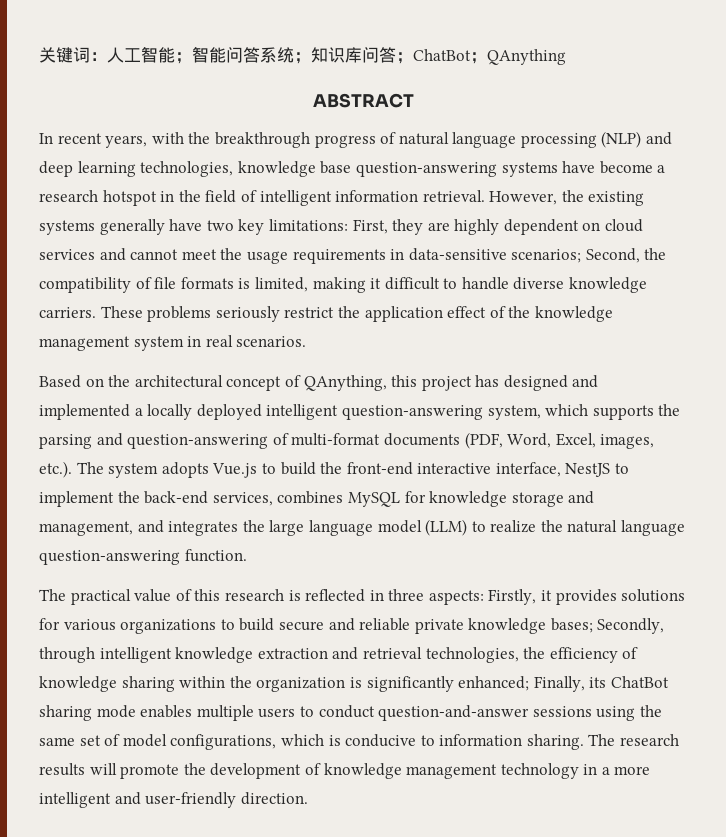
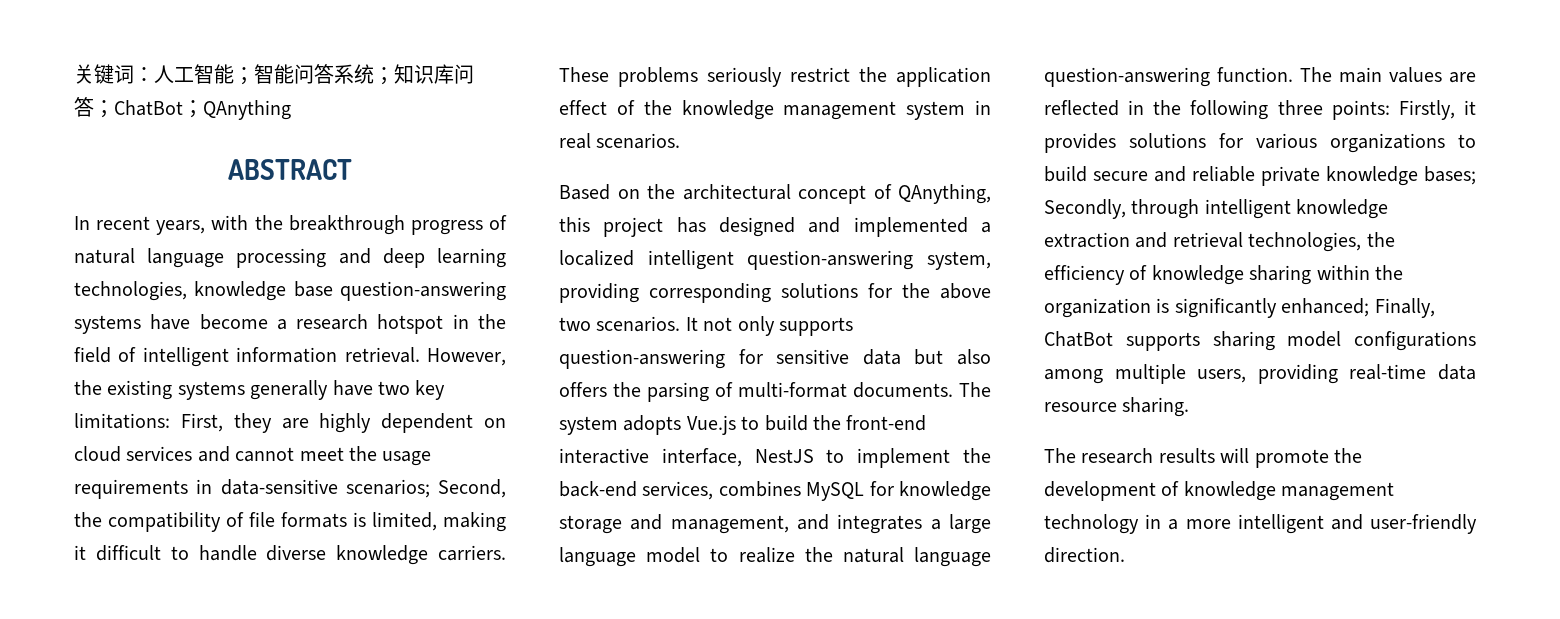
[601,131,642,148] (NLP) -> (327, 258) none
[147,404,262,420] locally deployed -> [559,250,634,266] localized
[545,404,681,420] [39,432,655,449] [39,461,72,478] which supports the parsing and question-answering of multi-format documents (PDF, Word, Excel, images, etc.). -> [559,283,991,303] [559,316,853,336] [559,349,991,369] [559,382,953,402] providing corresponding solutions for the above two scenarios. It not only supports question-answering for sensitive data but also offers the parsing of multi-format documents.
[242,520,265,532] the -> [930,519,941,530] a
[425,519,468,536] (LLM) -> (701, 555) none
[39,589,484,605] // The practical value of this research is reflected in three aspects: -> [1300,67,1476,83] [1044,100,1390,120] The main values are reflected in the following three points:
[589,676,669,688] [39,705,662,721] [39,734,523,750] its ChatBot sharing mode enables multiple users to conduct question-and-answer sessions using the same set of model configurations, which is conducive to information -> [1044,331,1476,351] [1044,364,1476,384] [1044,402,1117,412] ChatBot supports sharing model configurations among multiple users, providing real-time data resource
(584, 742) none -> (1190, 407) //

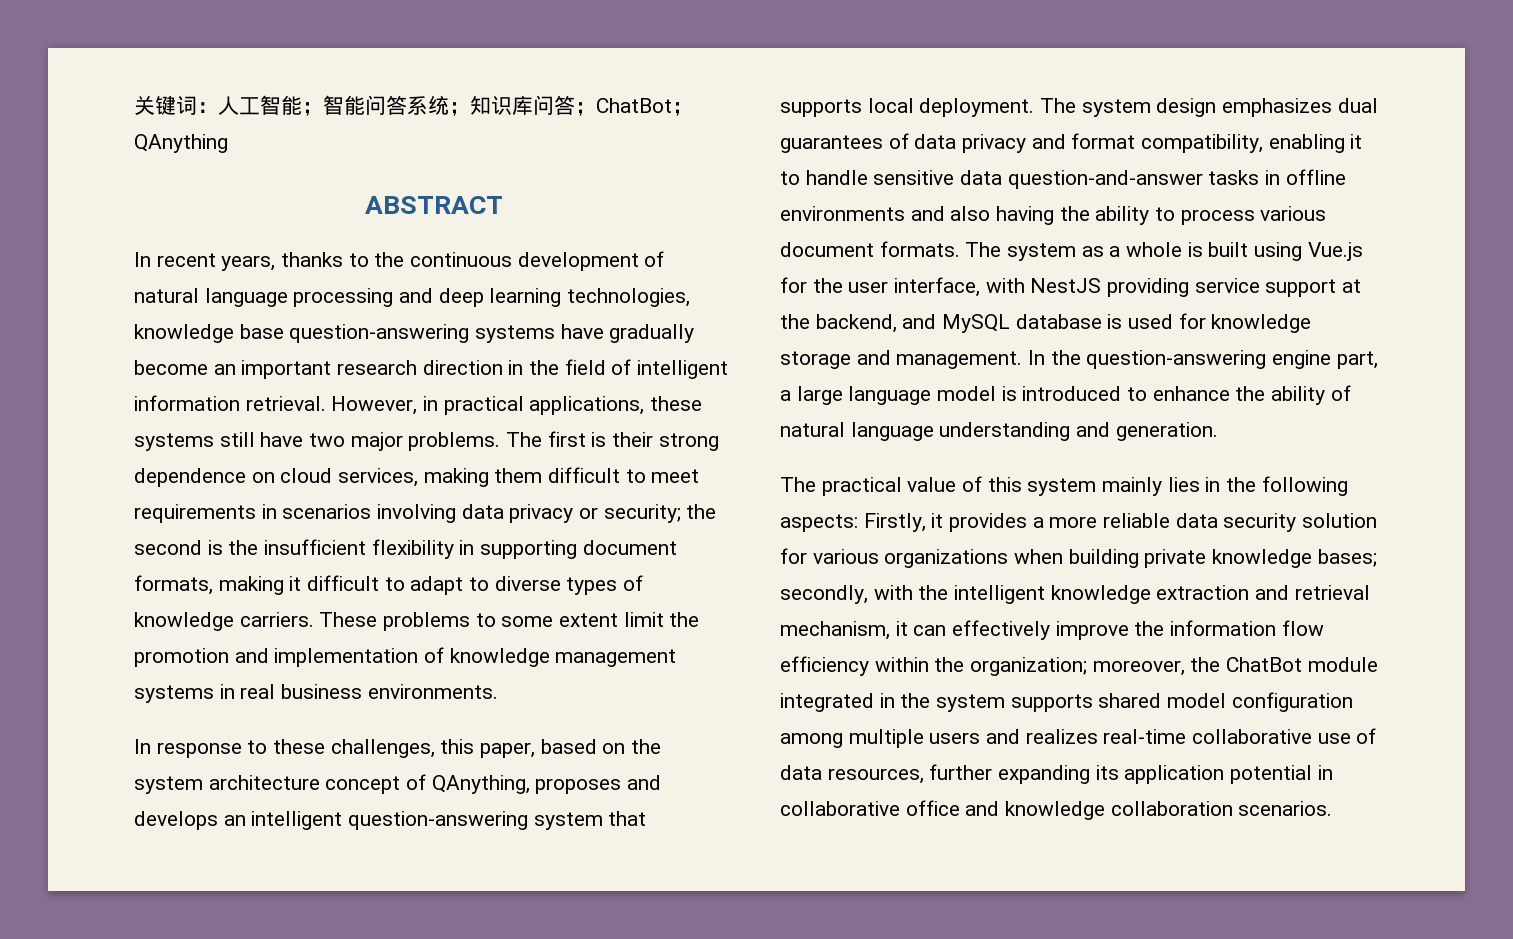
[211,215,483,235] with the breakthrough progress -> [281,252,639,271] thanks to the continuous development
[199,314,444,334] become a research hotspot -> [609,324,695,343] [134,360,503,379] gradually become an important research direction
[74,380,446,400] [74,413,506,433] [74,446,432,466] [74,479,506,499] [74,512,506,532] [74,545,506,565] [559,67,991,87] [559,100,966,120] the existing systems generally have two key limitations: First, they are highly dependent on cloud services and cannot meet the usage requirements in data-sensitive scenarios; Second, the compatibility of file formats is limited, making it difficult to handle diverse knowledge carriers. These problems seriously restrict the application effect of the knowledge management system -> [423,396,703,415] [134,431,719,451] [134,467,700,487] [134,504,717,523] [134,539,677,559] [134,575,644,595] [134,612,700,631] [134,647,677,667] [134,685,214,703] in practical applications, these systems still have two major problems. The first is their strong dependence on cloud services, making them difficult to meet requirements in scenarios involving data privacy or security; the second is the insufficient flexibility in supporting document formats, making it difficult to adapt to diverse types of knowledge carriers. These problems to some extent limit the promotion and implementation of knowledge management systems
[596,133,681,149] [559,184,991,204] [559,217,991,237] [559,250,991,270] [559,283,991,303] [559,316,853,336] [559,349,991,369] [559,382,991,402] [559,415,927,435] [559,448,991,468] [559,481,991,501] [559,514,991,534] [559,547,992,567] [1044,67,1476,87] [1044,100,1119,116] scenarios. // Based on the architectural concept of QAnything, this project has designed and implemented a localized intelligent question-answering system, providing corresponding solutions for the above two scenarios. It not only supports question-answering for sensitive data but also offers the parsing of multi-format documents. The system adopts Vue.js to build the front-end interactive interface, NestJS to implement the back-end services, combines MySQL for knowledge storage and management, and integrates a large language model to realize the natural language question-answering function. The main values are reflected -> [281,684,498,699] [134,739,662,758] [134,774,662,794] [134,811,647,830] [780,98,1378,117] [780,133,1363,153] [780,169,1346,189] [780,206,1327,225] [780,241,1363,261] [780,277,1362,297] [780,313,1312,333] [780,350,1378,369] [780,385,1351,405] [780,422,1218,441] [780,476,1200,496] business environments. // In response to these challenges, this paper, based on the system architecture concept of QAnything, proposes and develops an intelligent question-answering system that supports local deployment. The system design emphasizes dual guarantees of data privacy and format compatibility, enabling it to handle sensitive data question-and-answer tasks in offline environments and also having the ability to process various document formats. The system as a whole is built using Vue.js for the user interface, with NestJS providing service support at the backend, and MySQL database is used for knowledge storage and management. In the question-answering engine part, a large language model is introduced to enhance the ability of natural language understanding and generation. // The practical value of this system mainly lies
[1277,100,1390,120] three points: -> [780,514,858,532] aspects:
[1129,133,1476,153] [1044,166,1476,186] [1044,199,1200,219] solutions for various organizations to build secure and reliable private knowledge bases; Secondly, through -> [1032,513,1378,532] [780,548,1377,568] [780,585,949,604] a more reliable data security solution for various organizations when building private knowledge bases; secondly, with the
[1248,232,1395,252] [1044,265,1403,285] [1044,298,1435,318] [1044,331,1476,351] [1044,364,1476,384] [1044,397,1190,417] [1044,448,1362,468] [1044,481,1395,501] [1044,514,1477,534] [1044,547,1125,563] technologies, the efficiency of knowledge sharing within the organization is significantly enhanced; Finally, ChatBot supports sharing model configurations among multiple users, providing real-time data resource sharing. // The research results will promote the development of knowledge management technology in a more intelligent and user-friendly direction. -> [780,620,1324,640] [780,656,1378,676] [780,692,1353,712] [780,728,1377,748] [780,764,1333,784] [780,800,1333,820] mechanism, it can effectively improve the information flow efficiency within the organization; moreover, the ChatBot module integrated in the system supports shared model configuration among multiple users and realizes real-time collaborative use of data resources, further expanding its application potential in collaborative office and knowledge collaboration scenarios.

